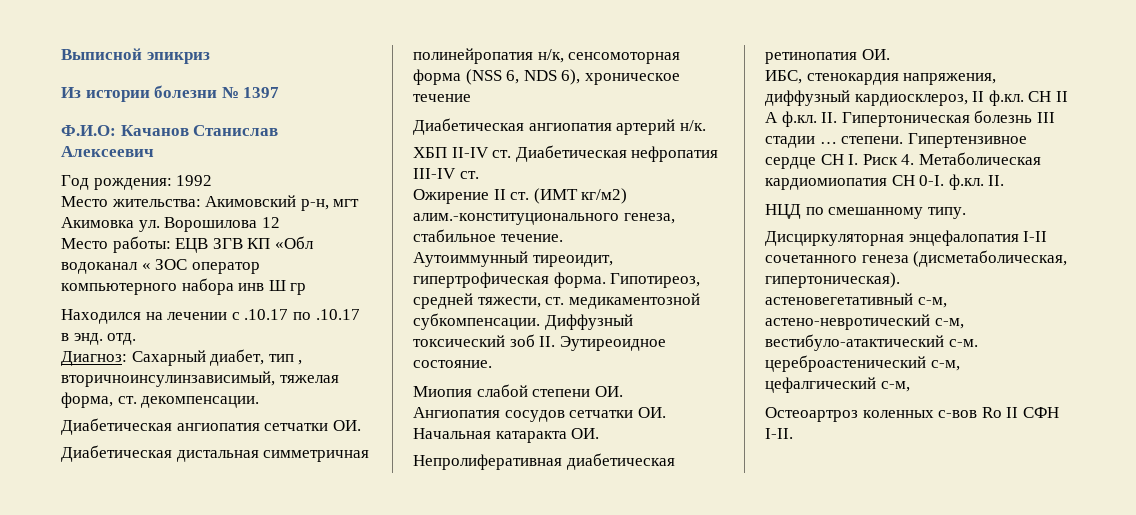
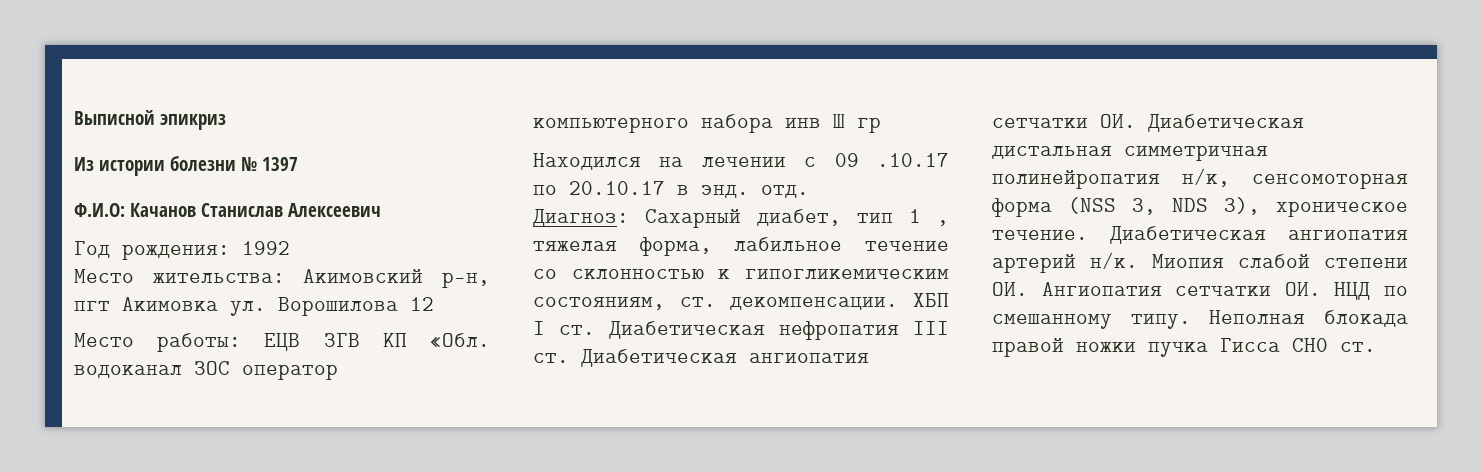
[333,199,360,207] мгт -> [74,301,110,311] пгт
[274,236,314,249] [61,262,151,274] «Обл водоканал « -> [429,333,490,347] [74,364,182,378] «Обл. водоканал
(240, 316) none -> [834,153,859,167] 09
[315,309,360,320] .10.17 -> [569,181,665,195] 20.10.17
[298,360,303,365] [61,371,339,387] [61,392,260,408] , вторичноинсулинзависимый, тяжелая форма, ст. декомпенсации. // -> [909,209,949,226] [533,237,949,256] [533,269,949,280] [533,293,949,310] [533,321,949,340] [533,353,569,363] 1 , тяжелая форма, лабильное течение со склонностью к гипогликемическим состояниям, ст. декомпенсации. ХБП I ст. Диабетическая нефропатия III ст.
(361, 425) // -> (1136, 121) none
[506,69,680,85] [413,94,471,102] 6, NDS 6), хроническое течение // -> [1132,197,1408,217] [992,230,1088,240] 3, NDS 3), хроническое течение.
[413,145,719,162] [413,168,479,179] [413,188,628,204] [413,213,675,225] [413,229,563,242] [413,251,613,267] [413,272,701,288] [413,293,700,309] [413,313,633,330] [413,334,666,351] [413,360,492,368] [413,384,623,397] [413,407,666,422] [413,428,600,443] [413,453,675,470] [765,49,890,64] [765,70,997,85] [765,90,1068,106] [765,110,1055,127] [765,133,1027,148] [765,152,1041,169] [765,174,1005,190] [765,204,966,219] [765,230,1048,246] [765,250,1068,267] [765,272,900,288] [765,293,947,308] [765,314,964,330] [765,334,978,351] [765,355,960,372] [765,377,910,393] [765,407,1059,422] [765,428,793,439] // ХБП II-IV ст. Диабетическая нефропатия III-IV ст. // Ожирение II ст. (ИМТ кг/м2) алим.-конституционального генеза, стабильное течение. // Аутоиммунный тиреоидит, гипертрофическая форма. Гипотиреоз, средней тяжести, ст. медикаментозной субкомпенсации. Диффузный токсический зоб II. Эутиреоидное состояние. // Миопия слабой степени ОИ. // Ангиопатия сосудов сетчатки ОИ. Начальная катаракта ОИ. // Непролиферативная диабетическая ретинопатия ОИ. // ИБС, стенокардия напряжения, диффузный кардиосклероз, II ф.кл. СН II А ф.кл. II. Гипертоническая болезнь III стадии … степени. Гипертензивное сердце СН I. Риск 4. Метаболическая кардиомиопатия СН 0-I. ф.кл. II. // НЦД по смешанному типу. // Дисциркуляторная энцефалопатия I-II сочетанного генеза (дисметаболическая, гипертоническая). // астеновегетативный с-м, астено-невротический с-м, вестибуло-атактический с-м. цереброастенический с-м, цефалгический с-м, // Остеоартроз коленных с-вов Rо II СФН I-II. -> [1152,254,1408,268] [992,282,1408,300] [992,310,1408,329] [992,338,1376,357] Миопия слабой степени ОИ. Ангиопатия сетчатки ОИ. НЦД по смешанному типу. Неполная блокада правой ножки пучка Гисса СН0 ст.

